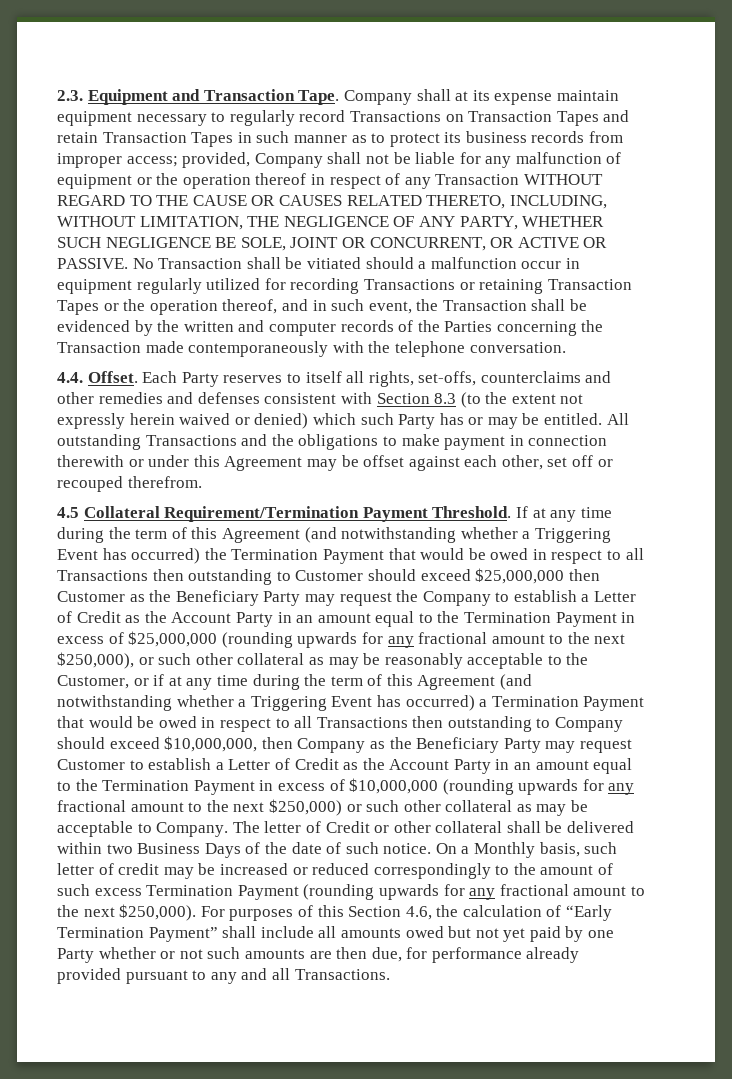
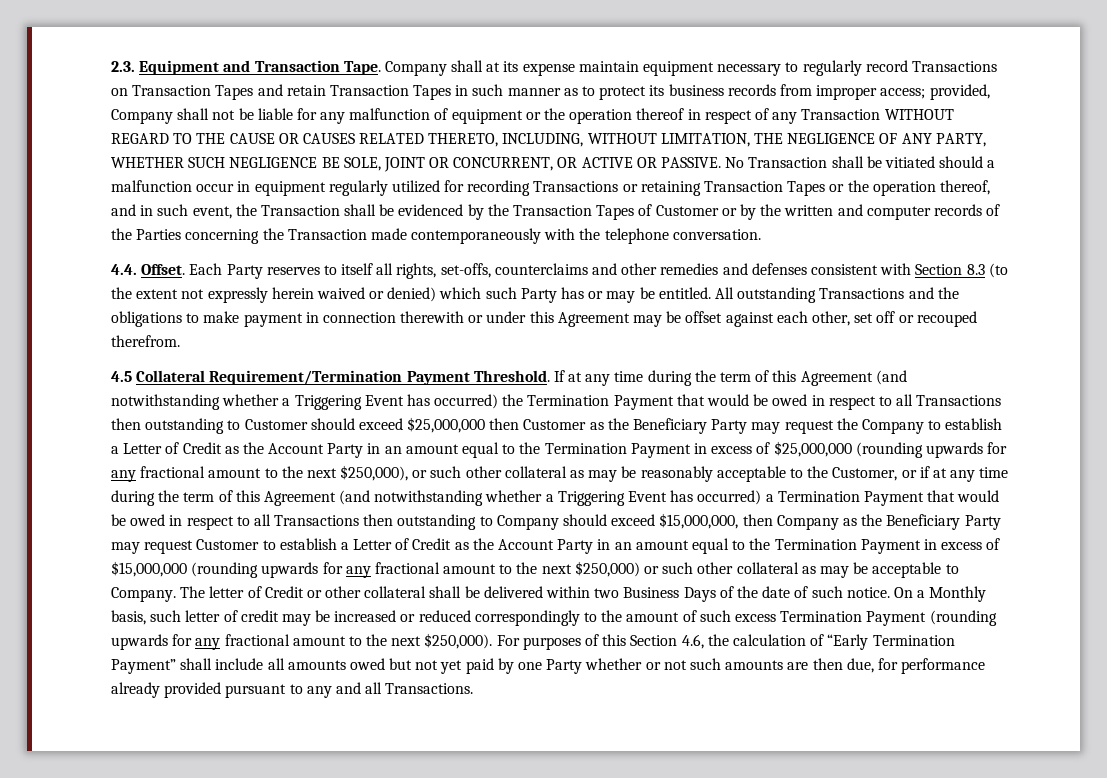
(180, 326) none -> [513,204,782,220] Transaction Tapes of Customer or by the
[164,736,258,752] $10,000,000, -> [659,513,739,529] $15,000,000,
[349,778,439,794] $10,000,000 -> [111,561,187,577] $15,000,000

